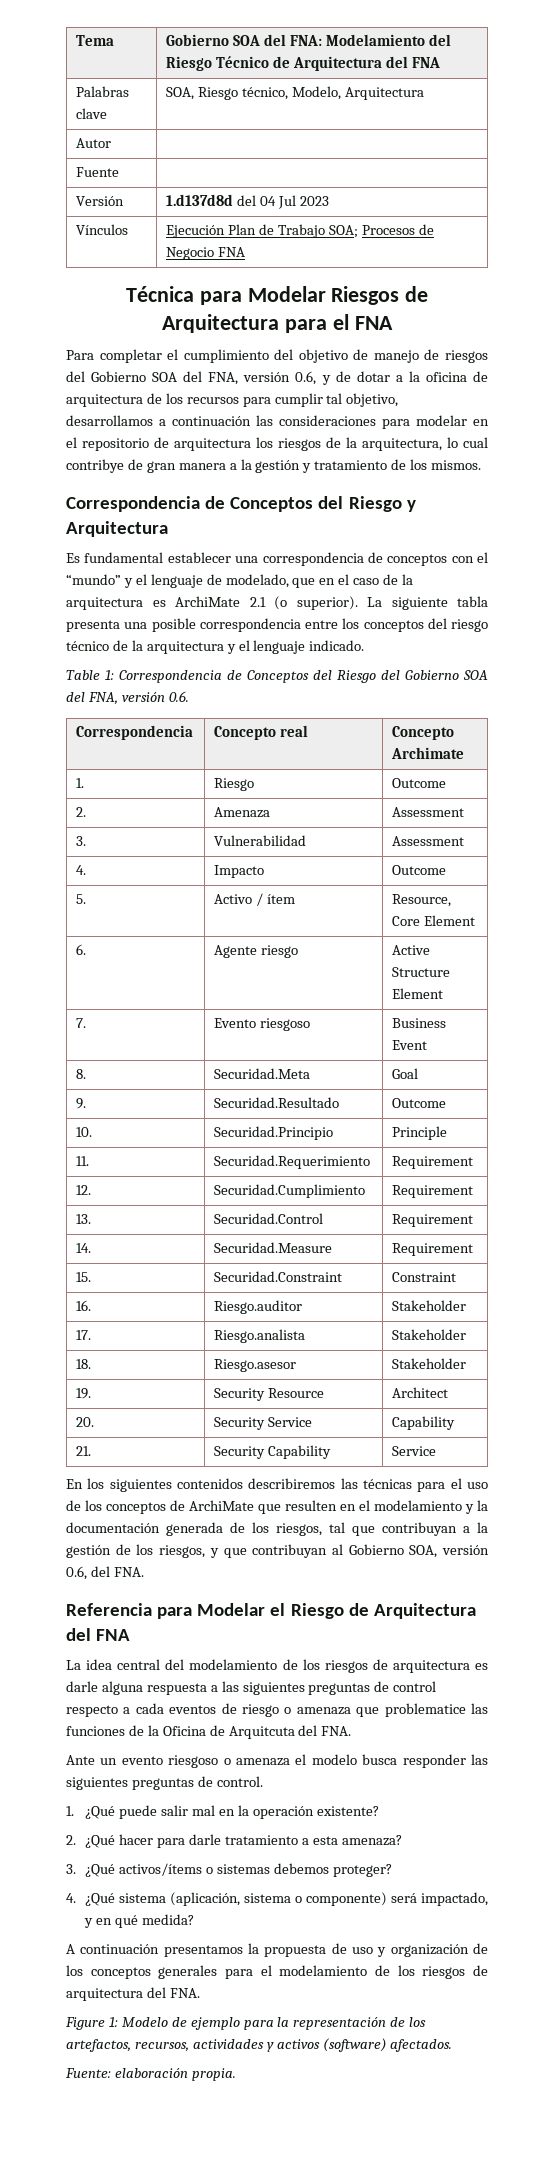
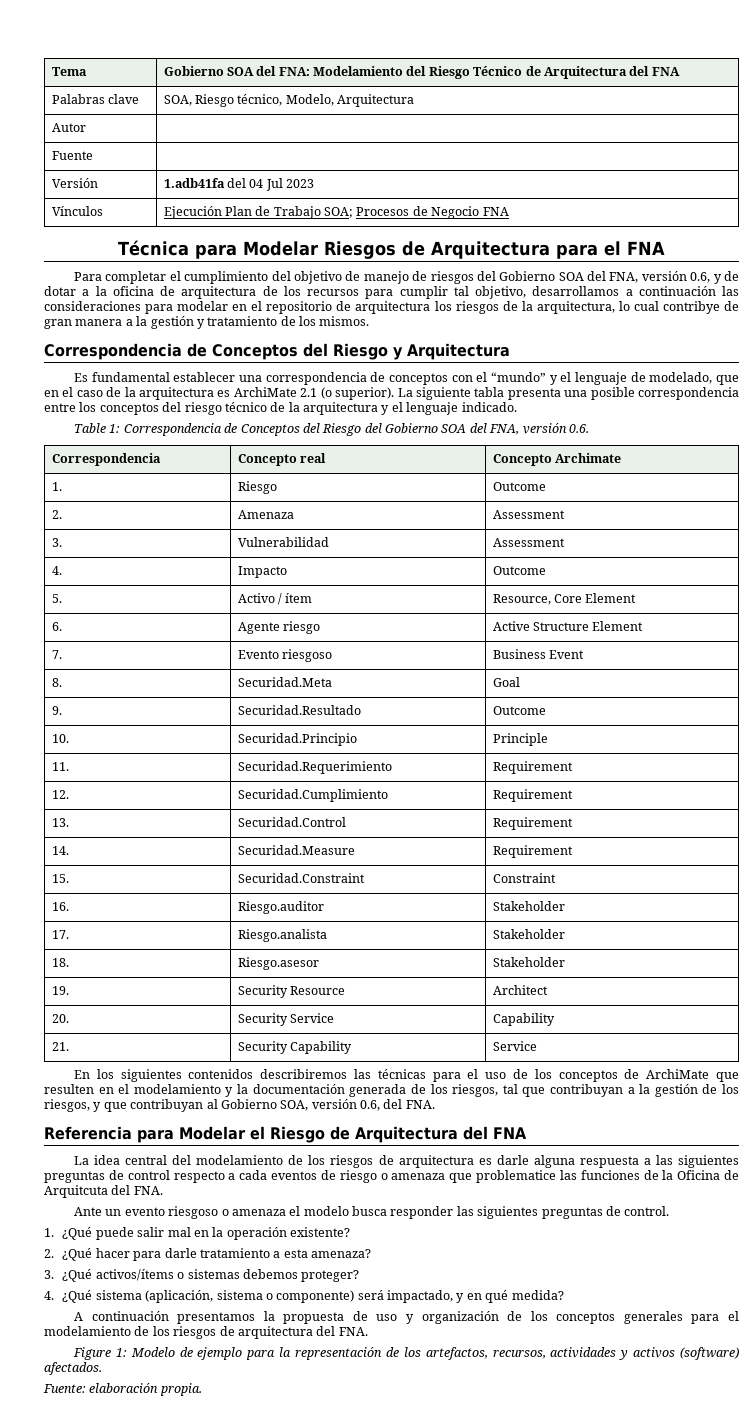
[166,194,234,206] 1.d137d8d -> [163,178,225,188] 1.adb41fa

